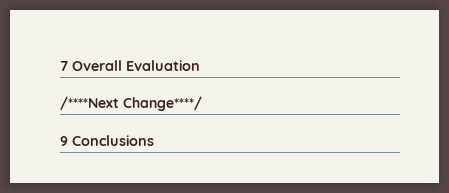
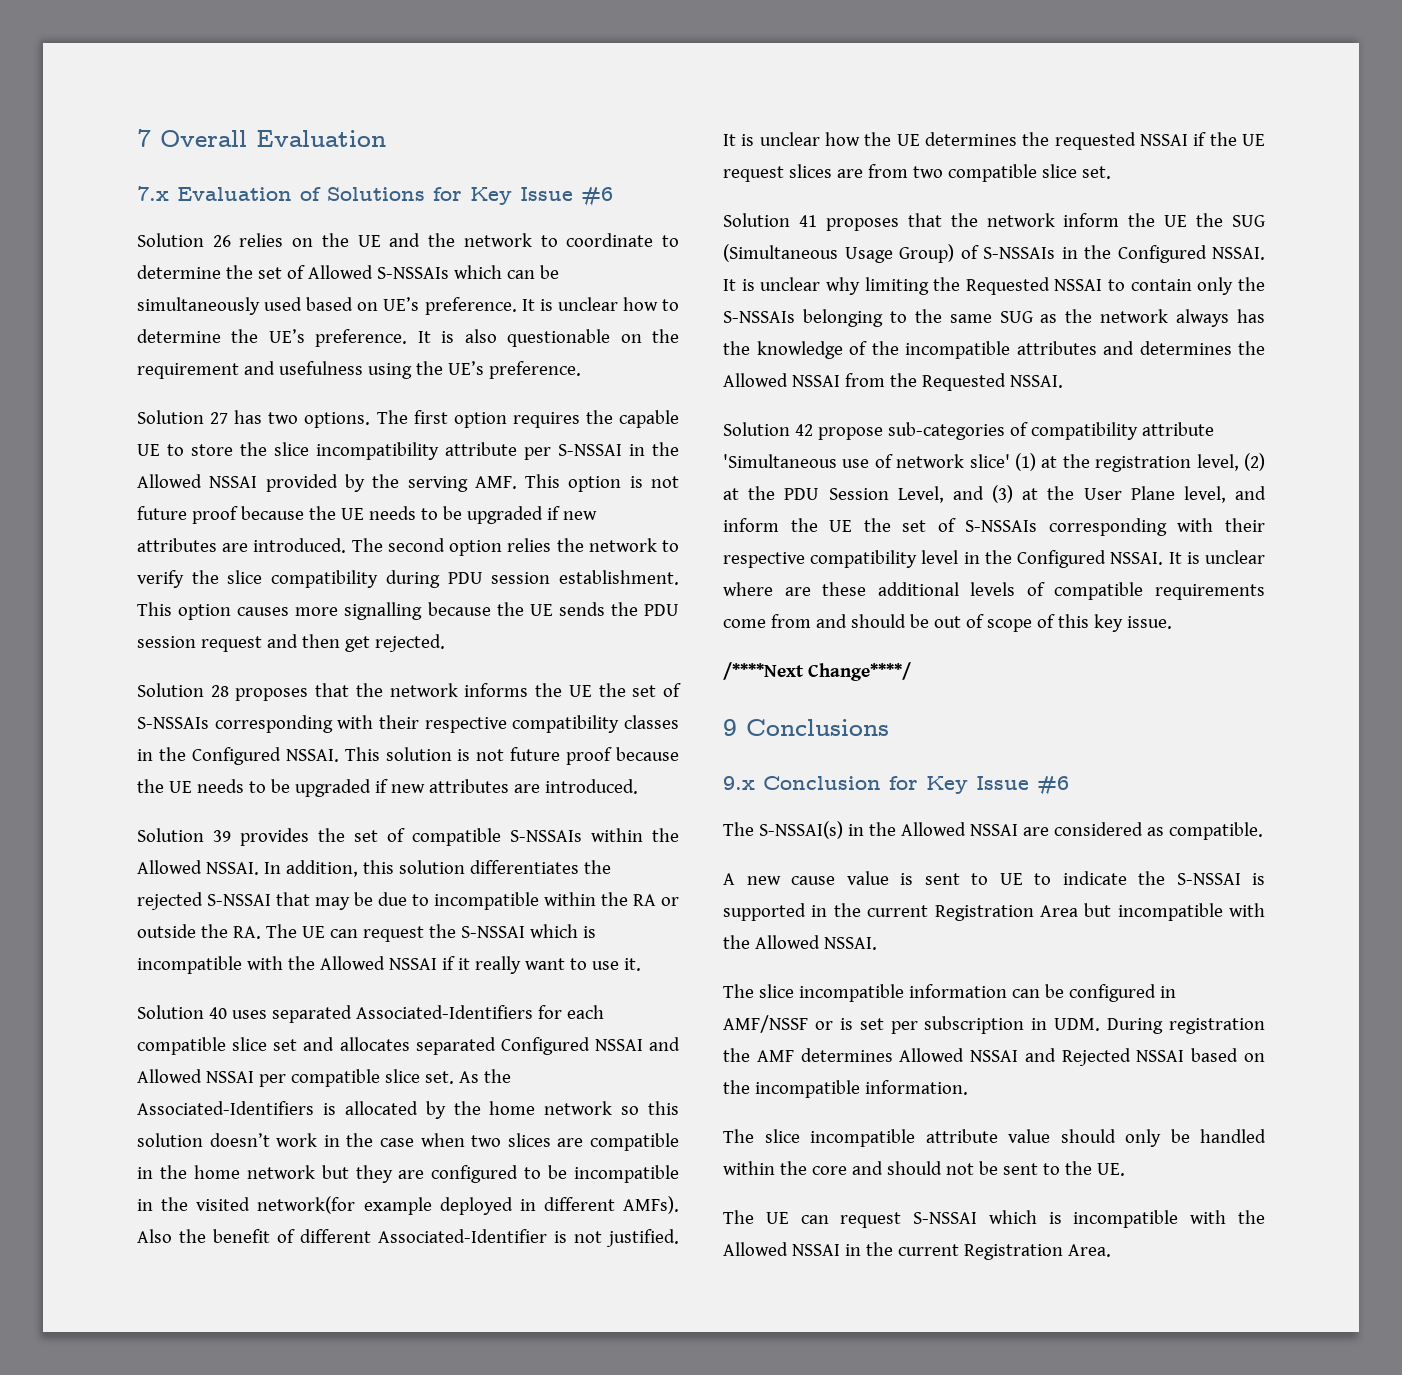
[60,96,202,111] [60,135,154,146] /****Next Change****/ // 9 Conclusions -> [137,186,613,206] [137,233,680,247] [137,265,559,279] [137,297,680,315] [137,329,680,347] [137,361,581,379] [137,410,680,428] [137,442,679,460] [137,474,680,492] [137,506,597,524] [137,538,679,556] [137,570,679,588] [137,602,680,620] [137,634,445,652] [137,683,682,701] [137,715,679,733] [137,747,679,765] [137,779,638,797] [137,828,679,846] [137,860,611,877] [137,892,679,910] [137,924,596,942] [137,956,641,974] [137,1005,604,1023] [137,1037,680,1055] [137,1069,511,1087] [137,1101,679,1119] [137,1133,680,1151] [137,1165,679,1183] [137,1196,679,1215] [137,1229,679,1247] [723,132,1265,150] [723,164,1111,182] [723,213,1265,231] [723,244,1265,263] [723,277,1265,295] [723,309,1265,327] [723,341,1265,359] [723,373,1063,391] [723,422,1214,440] [723,453,1265,472] [723,485,1266,503] [723,518,1265,536] [723,550,1265,568] [723,582,1265,600] [723,614,1172,632] [723,662,911,681] [723,719,889,736] [723,776,1069,795] [723,821,1263,840] [723,871,1265,885] [723,903,1265,921] [723,935,877,950] [723,984,1176,1002] [723,1015,1265,1034] [723,1048,1265,1066] [723,1080,968,1098] [723,1129,1266,1147] [723,1161,1125,1176] [723,1210,1265,1228] [723,1242,1111,1260] 7.x Evaluation of Solutions for Key Issue #6 // Solution 26 relies on the UE and the network to coordinate to determine the set of Allowed S-NSSAIs which can be simultaneously used based on UE’s preference. It is unclear how to determine the UE’s preference. It is also questionable on the requirement and usefulness using the UE’s preference. // Solution 27 has two options. The first option requires the capable UE to store the slice incompatibility attribute per S-NSSAI in the Allowed NSSAI provided by the serving AMF. This option is not future proof because the UE needs to be upgraded if new attributes are introduced. The second option relies the network to verify the slice compatibility during PDU session establishment. This option causes more signalling because the UE sends the PDU session request and then get rejected. // Solution 28 proposes that the network informs the UE the set of S-NSSAIs corresponding with their respective compatibility classes in the Configured NSSAI. This solution is not future proof because the UE needs to be upgraded if new attributes are introduced. // Solution 39 provides the set of compatible S-NSSAIs within the Allowed NSSAI. In addition, this solution differentiates the rejected S-NSSAI that may be due to incompatible within the RA or outside the RA. The UE can request the S-NSSAI which is incompatible with the Allowed NSSAI if it really want to use it. // Solution 40 uses separated Associated-Identifiers for each compatible slice set and allocates separated Configured NSSAI and Allowed NSSAI per compatible slice set. As the Associated-Identifiers is allocated by the home network so this solution doesn’t work in the case when two slices are compatible in the home network but they are configured to be incompatible in the visited network(for example deployed in different AMFs). Also the benefit of different Associated-Identifier is not justified. It is unclear how the UE determines the requested NSSAI if the UE request slices are from two compatible slice set. // Solution 41 proposes that the network inform the UE the SUG (Simultaneous Usage Group) of S-NSSAIs in the Configured NSSAI. It is unclear why limiting the Requested NSSAI to contain only the S-NSSAIs belonging to the same SUG as the network always has the knowledge of the incompatible attributes and determines the Allowed NSSAI from the Requested NSSAI. // Solution 42 propose sub-categories of compatibility attribute 'Simultaneous use of network slice' (1) at the registration level, (2) at the PDU Session Level, and (3) at the User Plane level, and inform the UE the set of S-NSSAIs corresponding with their respective compatibility level in the Configured NSSAI. It is unclear where are these additional levels of compatible requirements come from and should be out of scope of this key issue. // /****Next Change****/ // 9 Conclusions // 9.x Conclusion for Key Issue #6 // The S-NSSAI(s) in the Allowed NSSAI are considered as compatible. // A new cause value is sent to UE to indicate the S-NSSAI is supported in the current Registration Area but incompatible with the Allowed NSSAI. // The slice incompatible information can be configured in AMF/NSSF or is set per subscription in UDM. During registration the AMF determines Allowed NSSAI and Rejected NSSAI based on the incompatible information. // The slice incompatible attribute value should only be handled within the core and should not be sent to the UE. // The UE can request S-NSSAI which is incompatible with the Allowed NSSAI in the current Registration Area.

